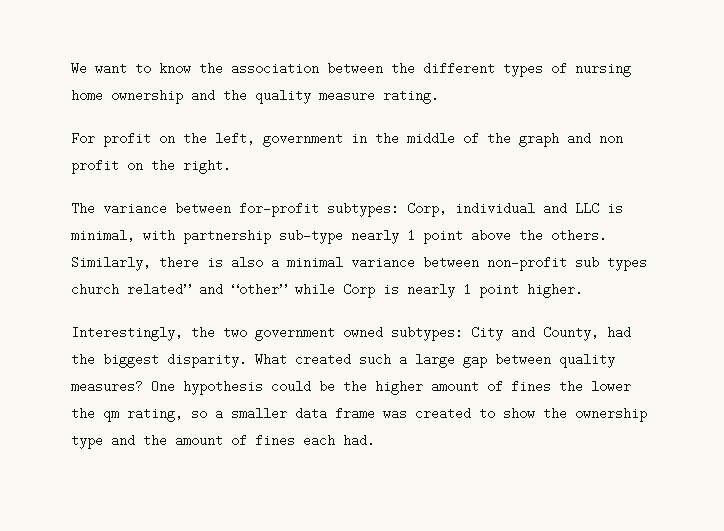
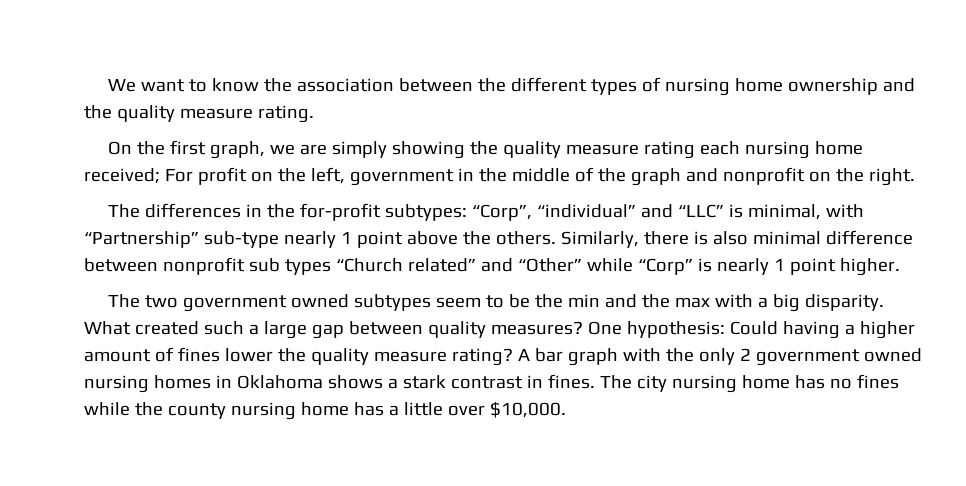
(439, 96) none -> [108,140,864,159] [84,168,160,184] On the first graph, we are simply showing the quality measure rating each nursing home received;
[599,136,623,143] [71,159,119,174] non profit -> [722,167,805,185] nonprofit
[103,202,599,217] variance between for-profit subtypes: Corp, individual and LLC -> [145,203,725,221] differences in the for-profit subtypes: “Corp”, “individual” and “LLC”
[183,229,271,244] partnership -> [84,231,199,248] “Partnership”
[271,256,567,271] a minimal variance between non-profit -> [752,230,913,245] [84,257,245,275] minimal difference between nonprofit
[71,283,119,296] church -> [335,258,403,272] “Church
[231,283,375,298] “other” while Corp -> [517,258,693,275] “Other” while “Corp”
[71,326,215,341] Interestingly, the -> [108,294,141,308] The
[391,326,631,341] [71,353,159,368] subtypes: City and County, had the biggest -> [354,294,801,312] subtypes seem to be the min and the max with a big
[183,380,367,395] hypothesis could be the -> [626,321,855,339] hypothesis: Could having a
[559,380,583,393] the -> (220, 354) none
[103,407,647,422] [71,434,375,449] qm rating, so a smaller data frame was created to show the ownership type and the amount of fines each had. -> [310,348,922,366] [84,374,899,393] [84,401,566,420] quality measure rating? A bar graph with the only 2 government owned nursing homes in Oklahoma shows a stark contrast in fines. The city nursing home has no fines while the county nursing home has a little over $10,000.

